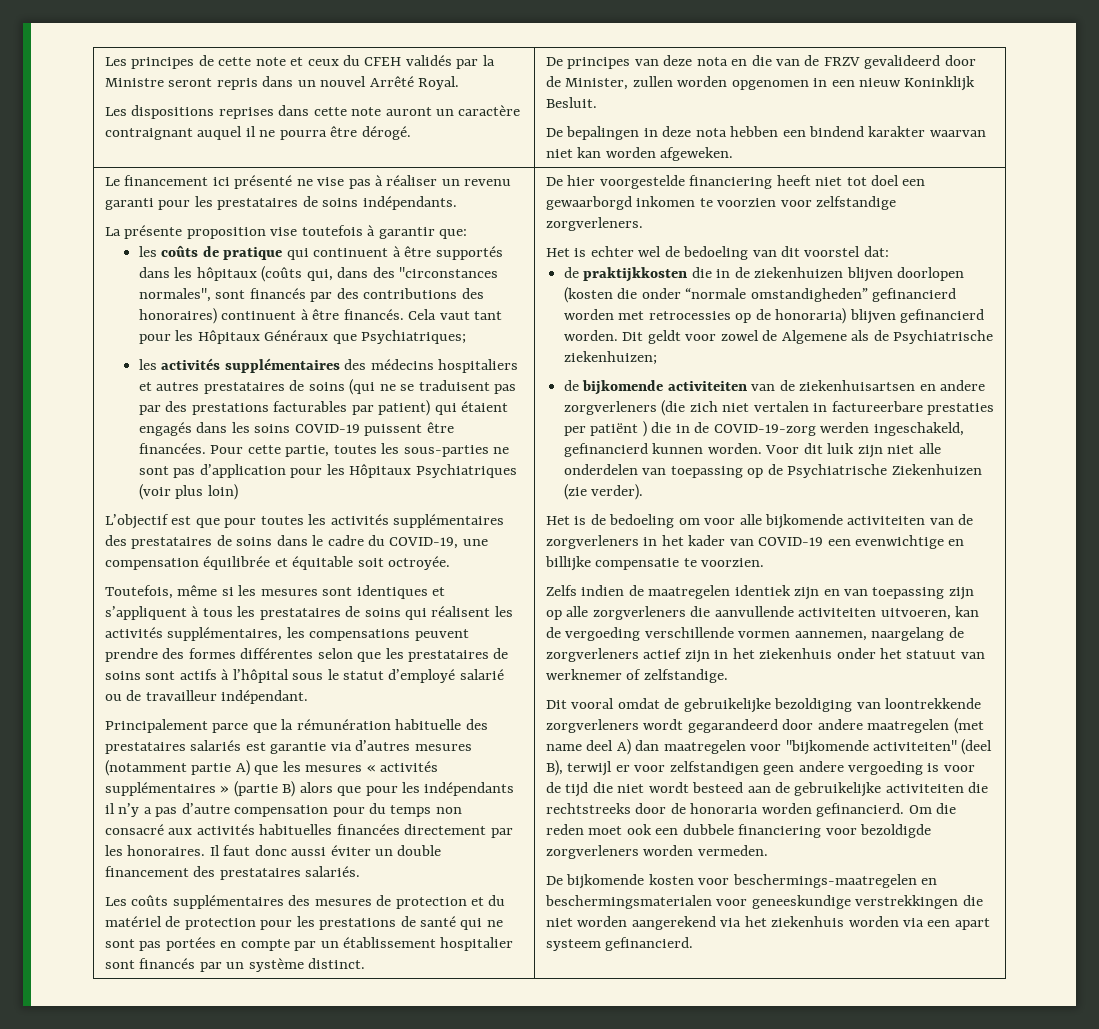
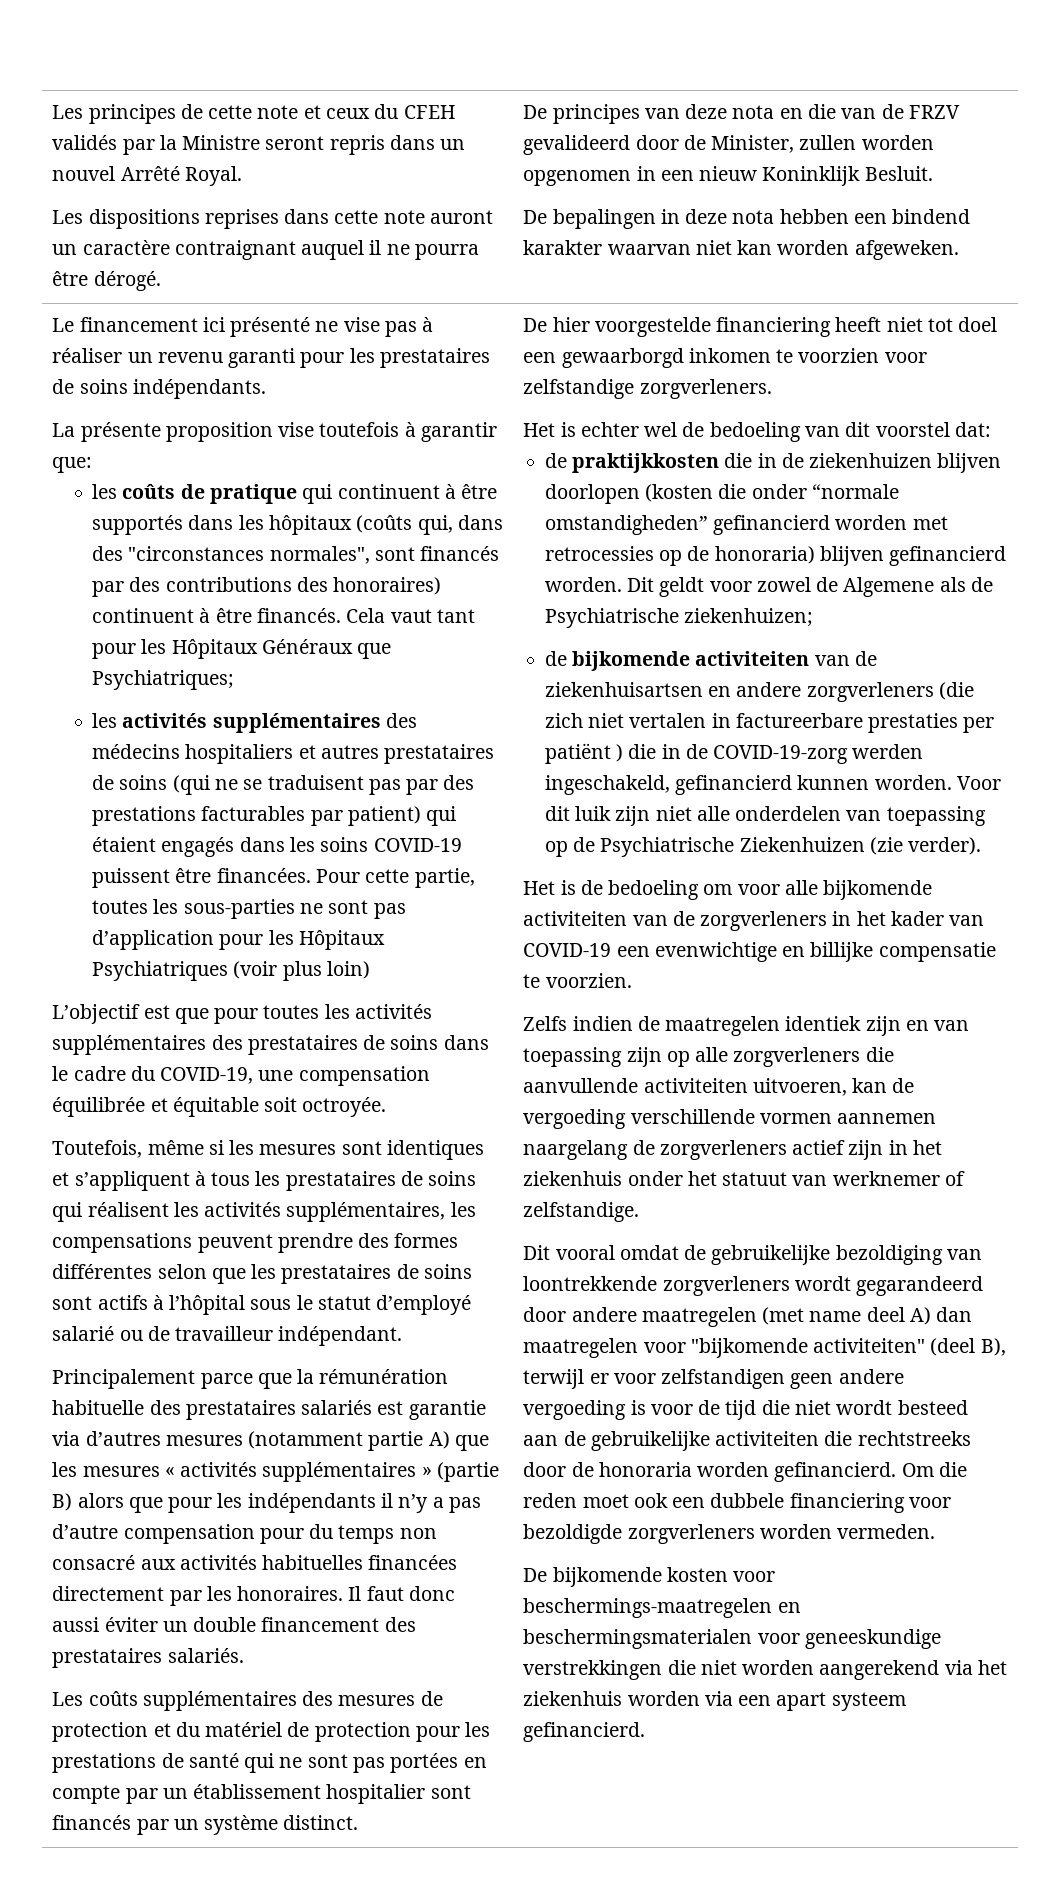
[794,631,867,641] aannemen, -> [837,1113,937,1124] aannemen

